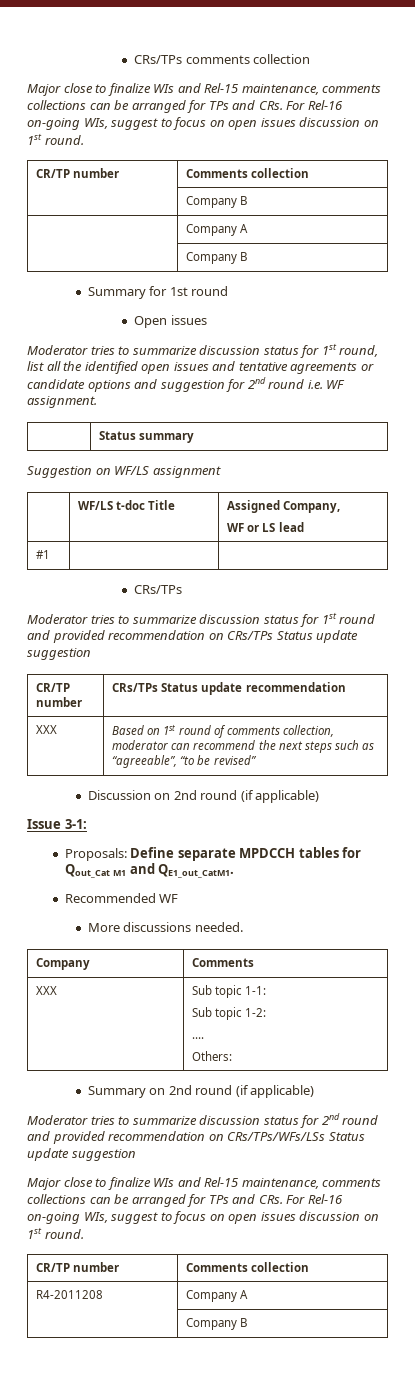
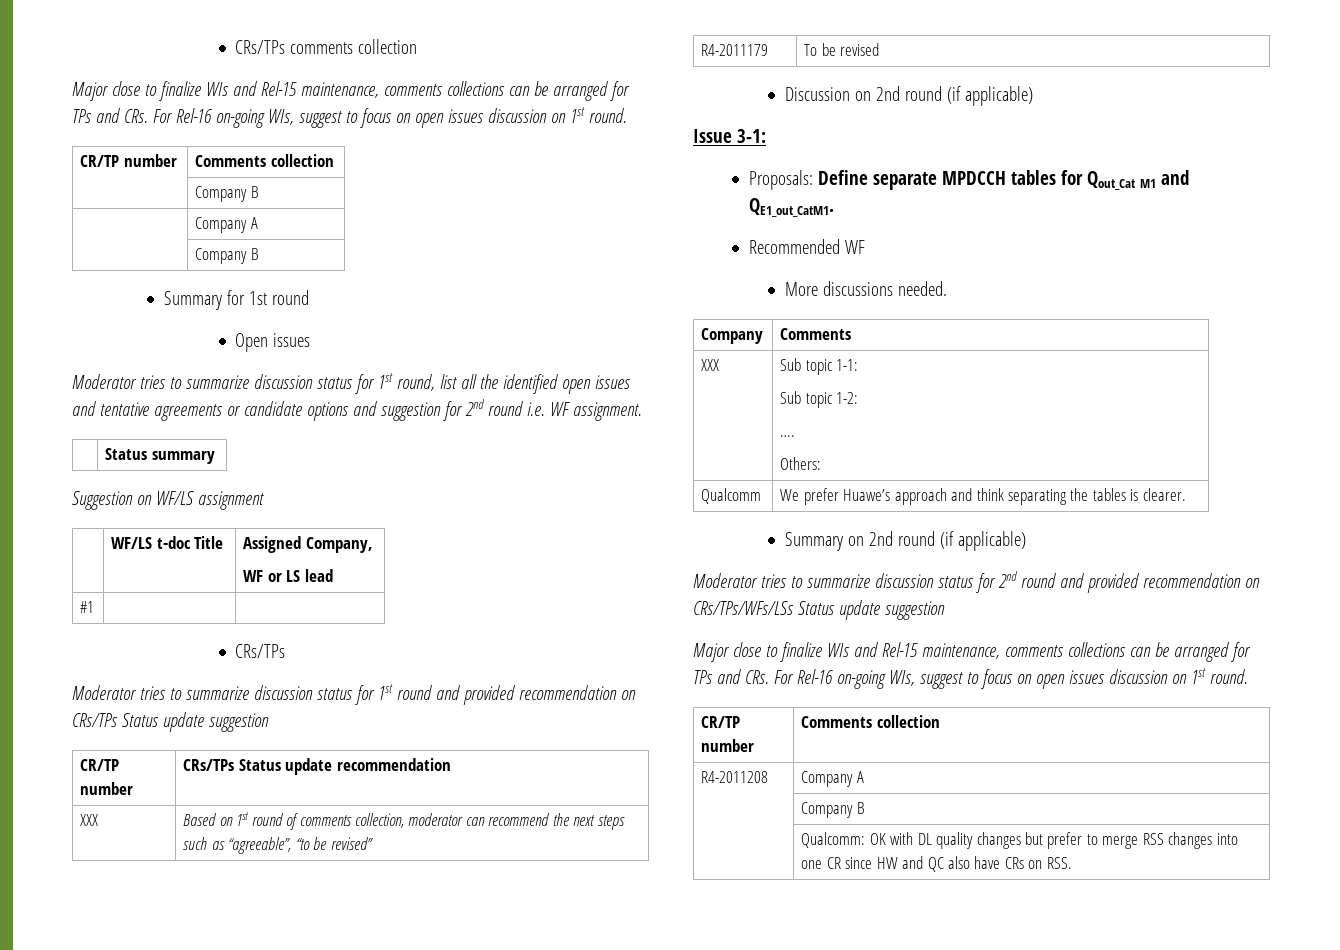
(257, 760) none -> [701,44,769,56] [804,43,880,56] // R4-2011179 | To be revised
(233, 1056) none -> [701,488,762,504] [780,488,1186,505] // Qualcomm | We prefer Huawe’s approach and think separating the tables is clearer.
(248, 1322) none -> [801,832,1238,849] [801,856,1072,872] // | Qualcomm: OK with DL quality changes but prefer to merge RSS changes into one CR since HW and QC also have CRs on RSS.

